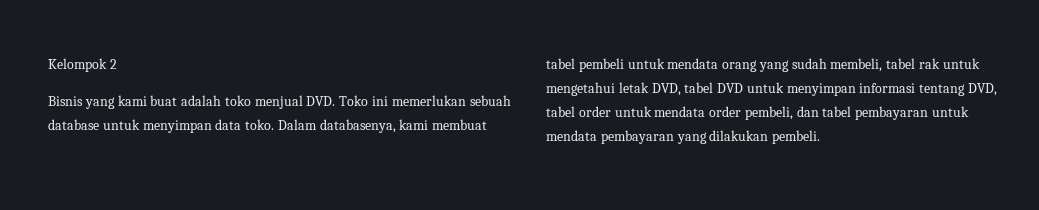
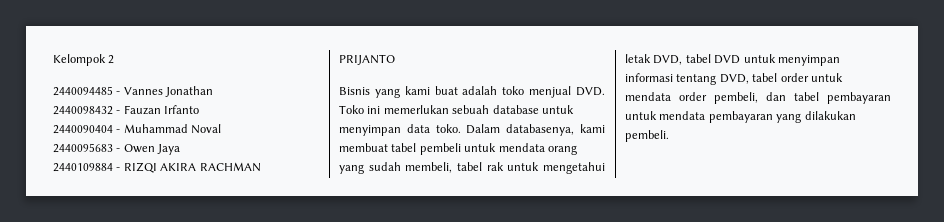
(117, 64) none -> [53,86,214,97] [53,105,200,115] [53,124,222,134] [53,143,181,155] [53,162,261,173] [339,54,395,65] // 2440094485 - Vannes Jonathan // 2440098432 - Fauzan Irfanto // 2440090404 - Muhammad Noval // 2440095683 - Owen Jaya // 2440109884 - RIZQI AKIRA RACHMAN PRIJANTO

